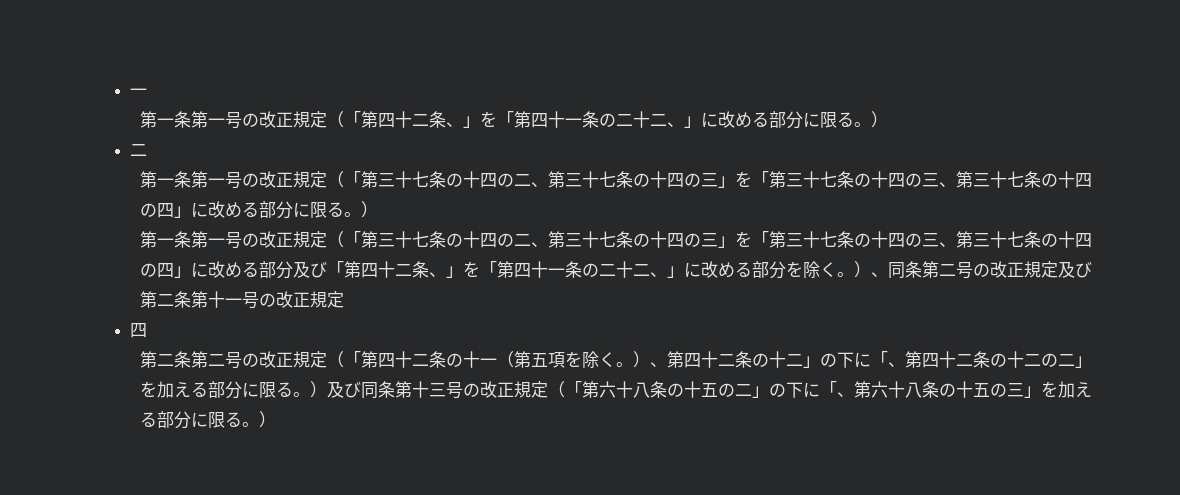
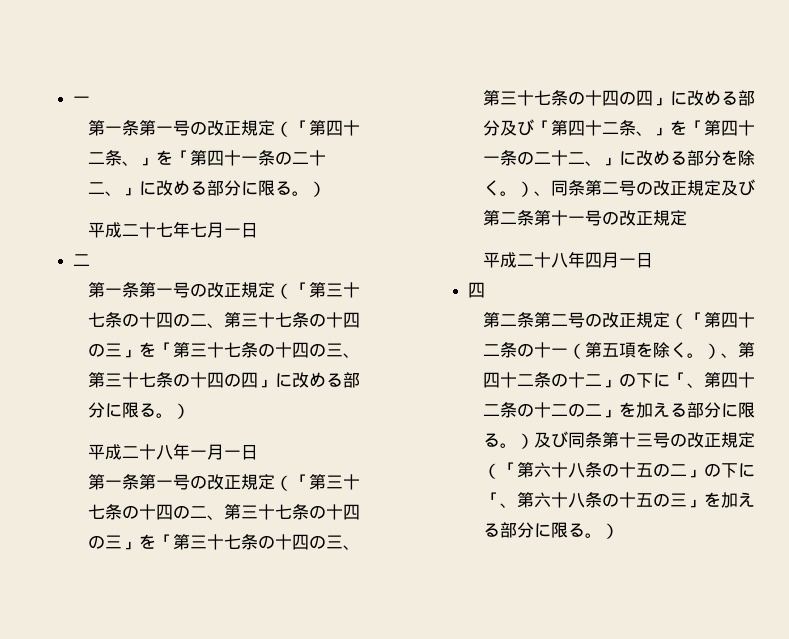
(888, 119) none -> [88,221,259,238] // 平成二十七年七月一日
(378, 209) none -> [88,443,259,460] // 平成二十八年一月一日
(344, 299) none -> [483,251,654,268] // 平成二十八年四月一日

